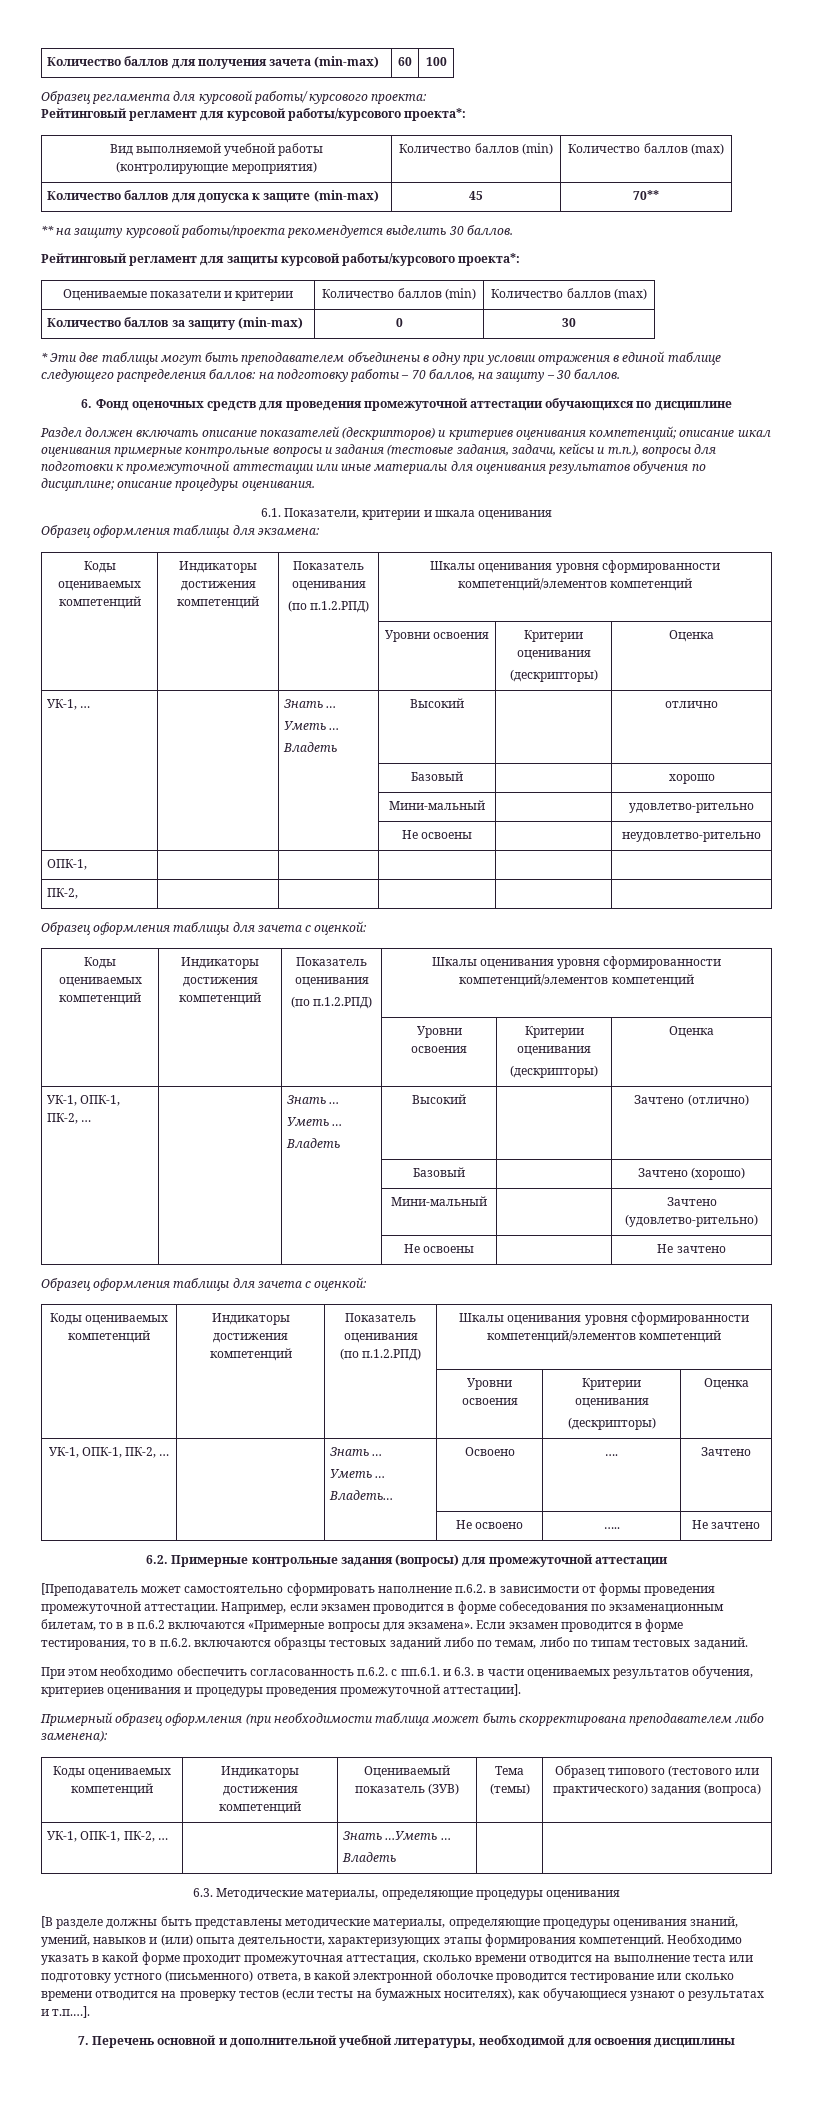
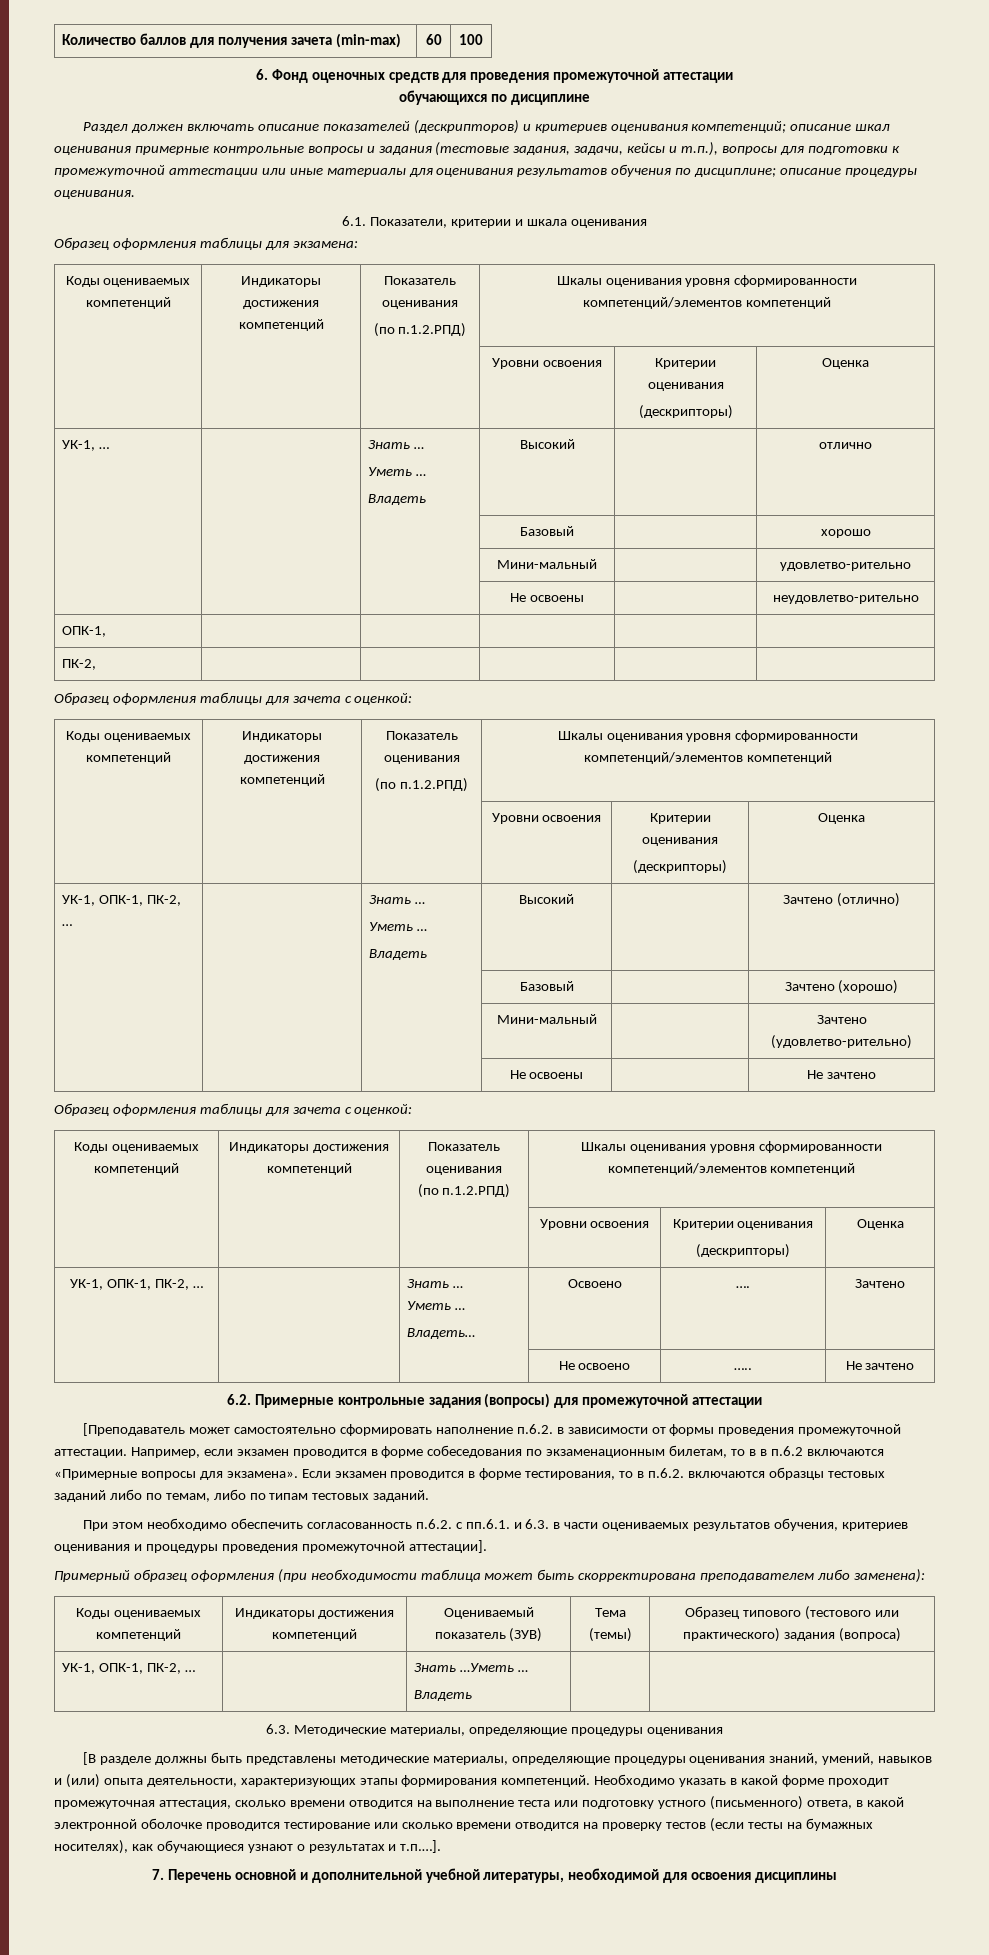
[41,90,427,104] [41,108,467,121] [109,143,324,156] [116,161,317,174] [399,143,553,155] [568,143,724,155] [47,190,379,203] [469,191,483,200] [633,190,659,200] [41,224,513,238] [41,253,521,266] [62,289,294,301] [322,288,476,300] [491,288,647,300] [47,317,304,330] [395,318,403,327] [562,318,576,327] [41,351,721,365] [41,369,621,382] // Образец регламента для курсовой работы/ курсового проекта: // Рейтинговый регламент для курсовой работы/курсового проекта*: // Вид выполняемой учебной работы // (контролирующие мероприятия) | Количество баллов (min) | Количество баллов (max) // Количество баллов для допуска к защите (min-max) | 45 | 70** // ** на защиту курсовой работы/проекта рекомендуется выделить 30 баллов. // Рейтинговый регламент для защиты курсовой работы/курсового проекта*: // Оцениваемые показатели и критерии | Количество баллов (min) | Количество баллов (max) // Количество баллов за защиту (min-max) | 0 | 30 // * Эти две таблицы могут быть преподавателем объединены в одну при условии отражения в единой таблице следующего распределения баллов: на подготовку работы – 70 баллов, на защиту – 30 баллов. -> (483, 39) none
(543, 406) none -> (734, 77) //

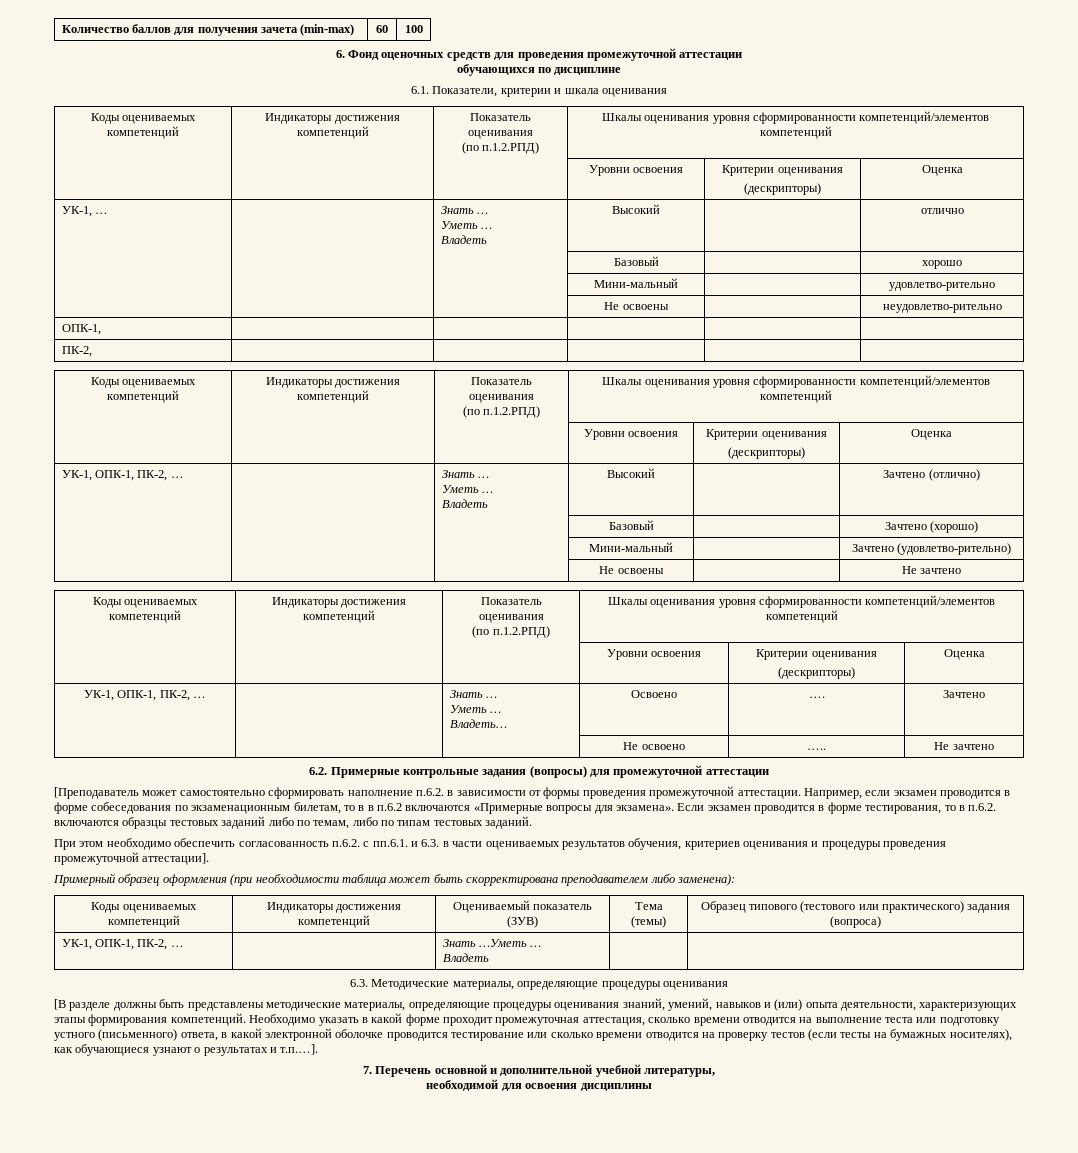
[83,120,891,134] [54,142,900,156] [54,164,917,177] [54,190,135,199] // Раздел должен включать описание показателей (дескрипторов) и критериев оценивания компетенций; описание шкал оценивания примерные контрольные вопросы и задания (тестовые задания, задачи, кейсы и т.п.), вопросы для подготовки к промежуточной аттестации или иные материалы для оценивания результатов обучения по дисциплине; описание процедуры оценивания. -> (622, 71) none
[54,237,358,250] // Образец оформления таблицы для экзамена: -> (667, 92) none
[54,692,413,705] // Образец оформления таблицы для зачета с оценкой: -> (92, 351) none
[54,1103,413,1116] // Образец оформления таблицы для зачета с оценкой: -> (962, 571) none
(565, 1877) none -> (716, 1072) //

